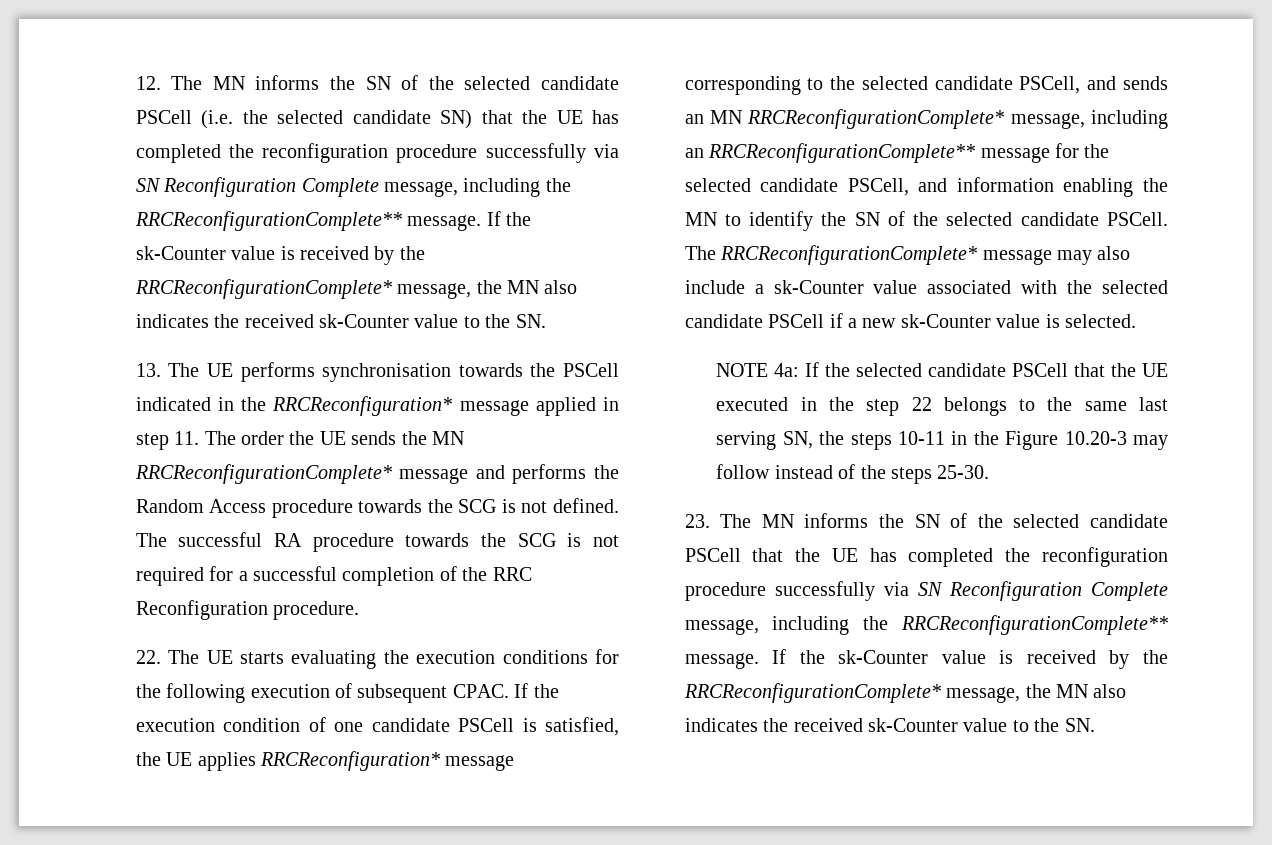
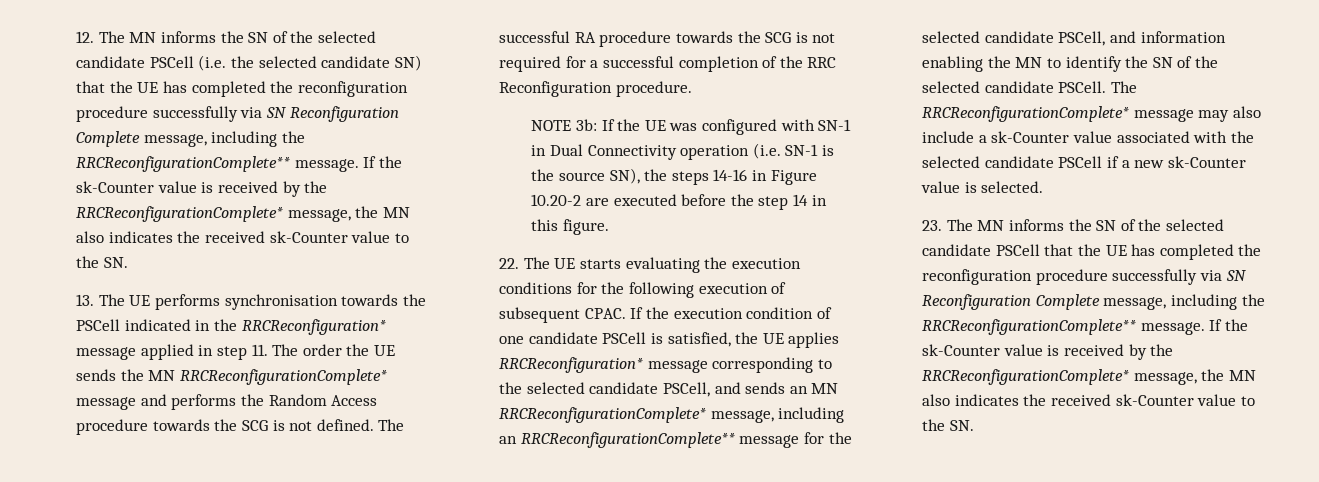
(360, 610) none -> [531,119,852,135] [531,143,834,160] [531,168,817,185] [531,194,827,210] [531,219,610,235] // NOTE 3b: If the UE was configured with SN-1 in Dual Connectivity operation (i.e. SN-1 is the source SN), the steps 14-16 in Figure 10.20-2 are executed before the step 14 in this figure.
[716,362,1168,377] [716,397,1168,416] [716,431,1168,450] [716,464,990,484] // NOTE 4a: If the selected candidate PSCell that the UE executed in the step 22 belongs to the same last serving SN, the steps 10-11 in the Figure 10.20-3 may follow instead of the steps 25-30. -> (1044, 187) none

